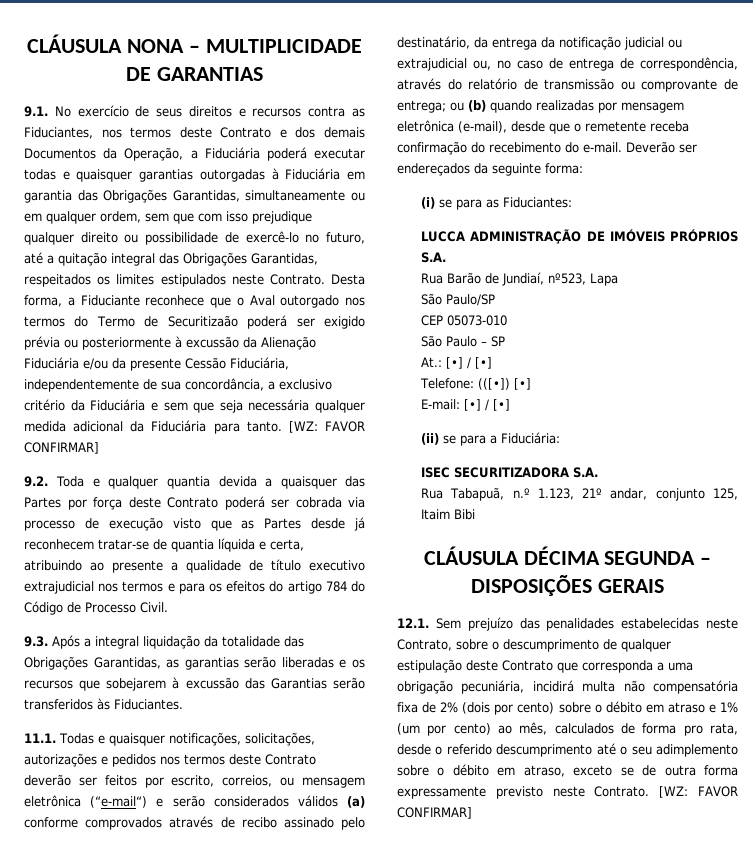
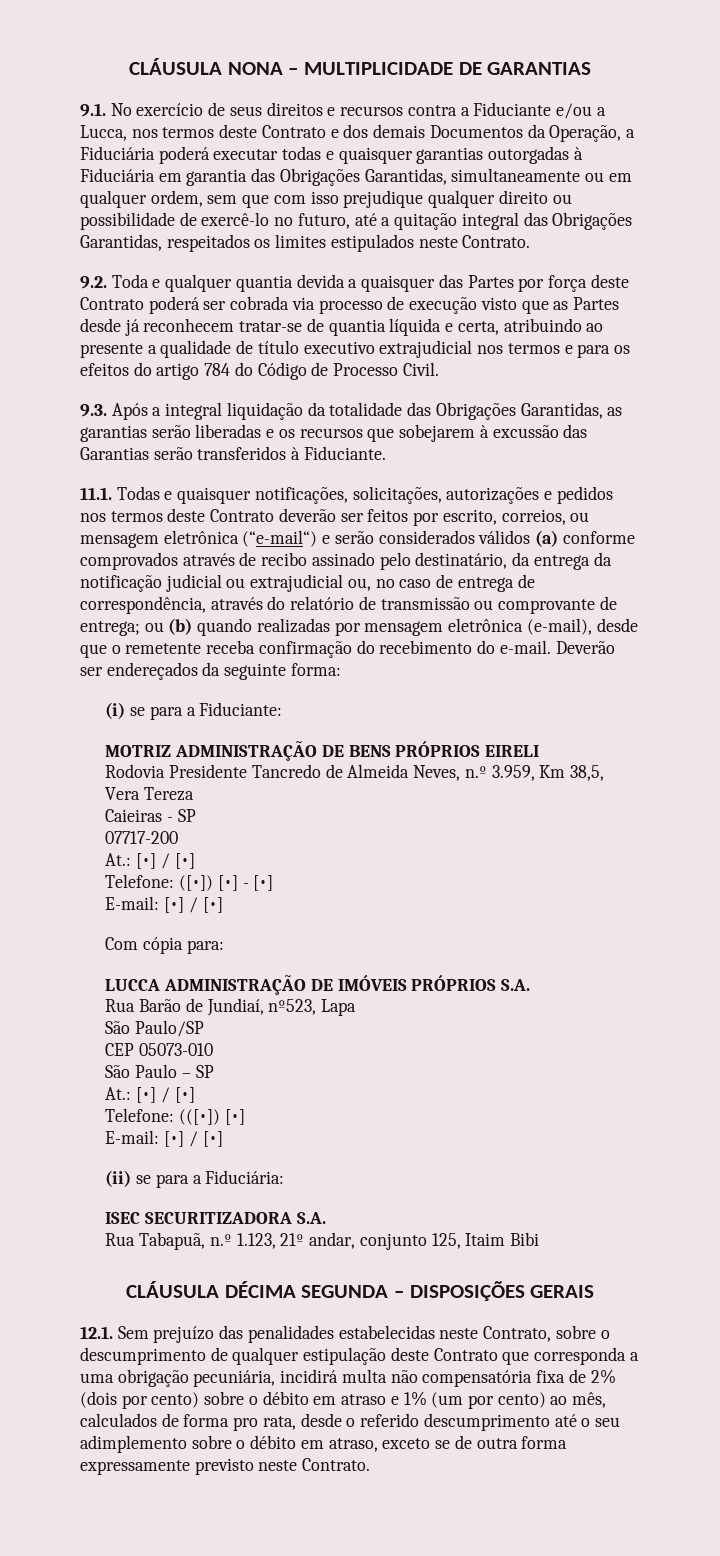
[352,108,365,117] [24,127,93,139] as Fiduciantes, -> [460,102,606,119] [80,125,127,141] a Fiduciante e/ou a Lucca,
[331,274,365,285] [24,295,365,308] [24,315,365,329] [24,336,316,350] [24,357,289,371] [24,378,332,392] [24,399,365,413] [24,420,366,434] [24,442,99,454] Desta forma, a Fiduciante reconhece que o Aval outorgado nos termos do Termo de Securitizaão poderá ser exigido prévia ou posteriormente à excussão da Alienação Fiduciária e/ou da presente Cessão Fiduciária, independentemente de sua concordância, a exclusivo critério da Fiduciária e sem que seja necessária qualquer medida adicional da Fiduciária para tanto. [WZ: FAVOR CONFIRMAR] -> (531, 241) none
[97,698,183,710] às Fiduciantes. -> [291,446,386,460] à Fiduciante.
[486,197,573,208] as Fiduciantes: -> [186,702,283,716] [105,741,540,761] [105,764,604,781] [105,787,195,801] [105,809,196,822] [105,831,179,844] [105,853,195,869] [105,874,274,891] [105,896,223,913] [105,937,224,954] a Fiduciante: // MOTRIZ ADMINISTRAÇÃO DE BENS PRÓPRIOS EIRELI // Rodovia Presidente Tancredo de Almeida Neves, n.º 3.959, Km 38,5, Vera Tereza // Caieiras - SP // 07717-200 // At.: [•] / [•] // Telefone: ([•]) [•] - [•] // E-mail: [•] / [•] // Com cópia para:
[659,786,739,798] [397,807,472,819] [WZ: FAVOR CONFIRMAR] -> (371, 1464) none

